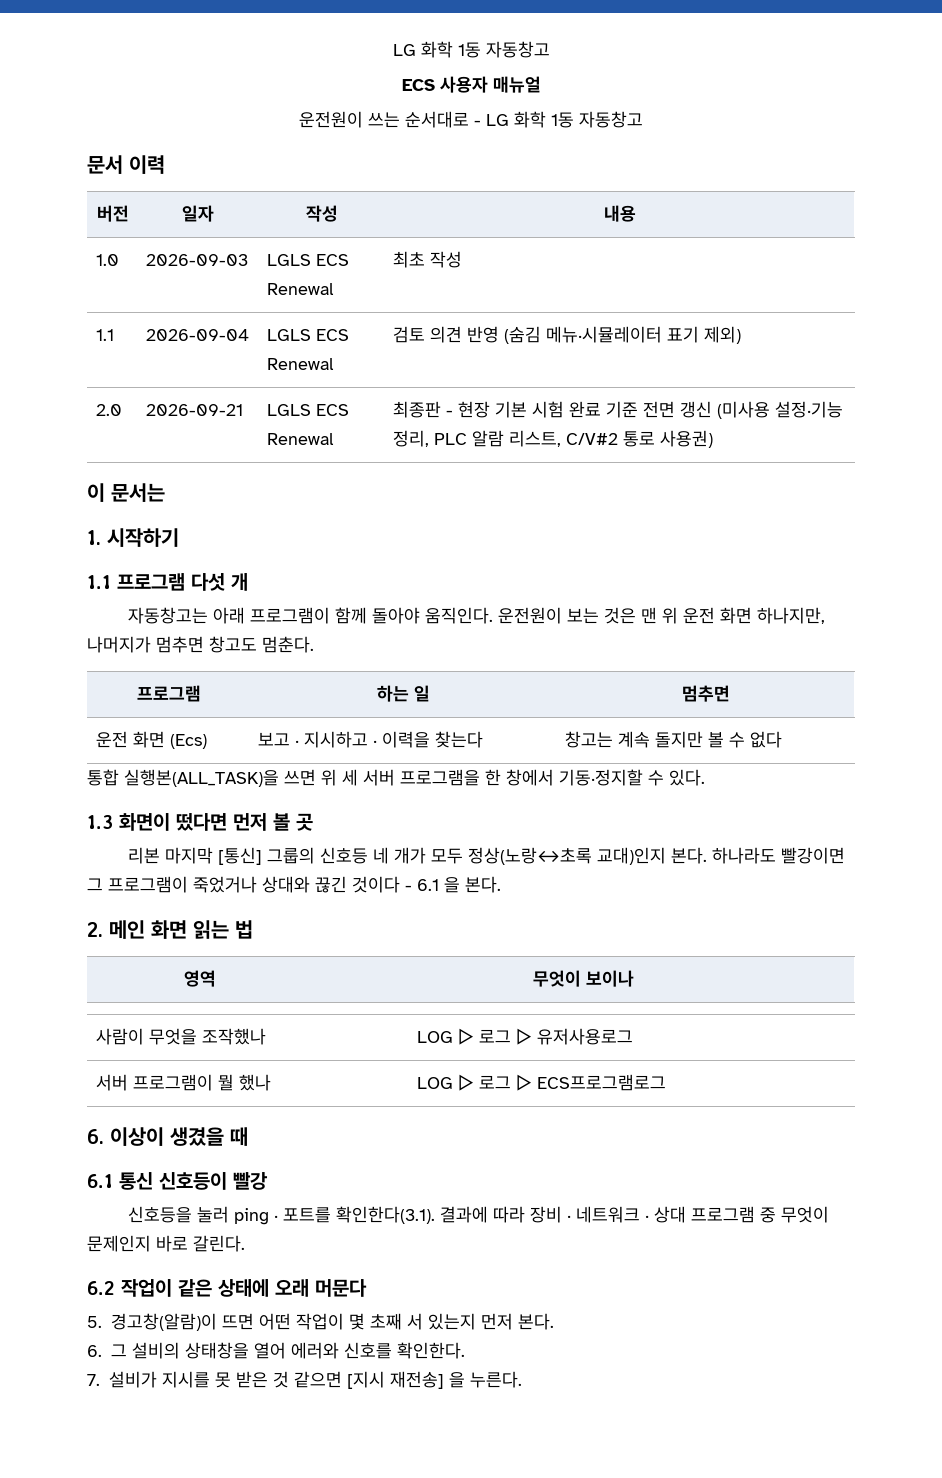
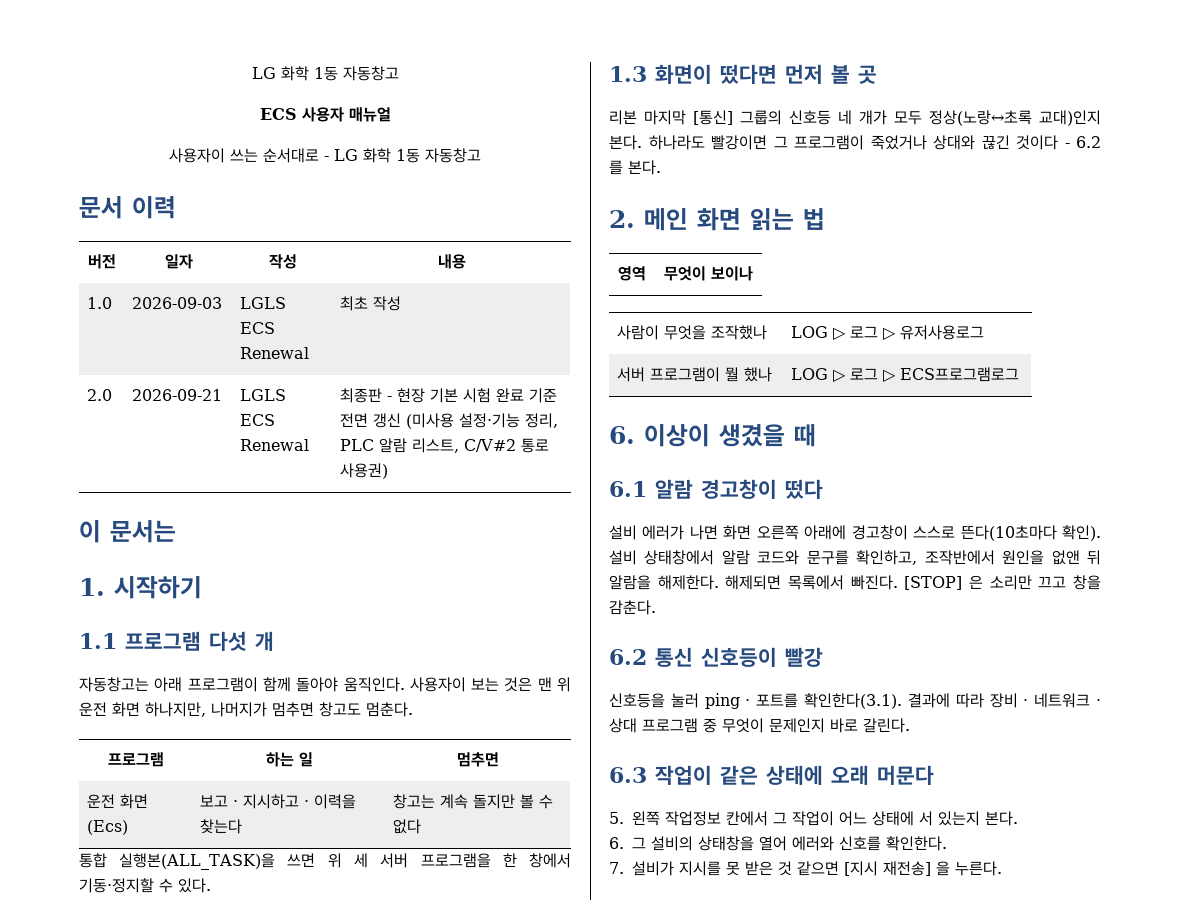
[299,111,363,128] 운전원이 -> [169,148,225,163] 사용자이
[95,329,114,341] [145,329,249,341] [266,329,349,341] [266,358,334,370] [392,326,741,344] // 1.1 | 2026-09-04 | LGLS ECS Renewal | 검토 의견 반영 (숨김 메뉴·시뮬레이터 표기 제외) -> (402, 303) none
[497,607,562,624] 운전원이 -> [409,677,466,692] 사용자이
[417,877,460,893] 6.1 을 -> [1076,136,1101,148] [609,160,623,175] 6.2 를
(113, 1181) none -> [655,479,823,499] [609,525,1101,541] [609,550,1101,565] [609,575,1101,590] [609,600,656,615] [609,649,647,665] 알람 경고창이 떴다 // 설비 에러가 나면 화면 오른쪽 아래에 경고창이 스스로 뜬다(10초마다 확인). 설비 상태창에서 알람 코드와 문구를 확인하고, 조작반에서 원인을 없앤 뒤 알람을 해제한다. 해제되면 목록에서 빠진다. [STOP] 은 소리만 끄고 창을 감춘다. // 6.2
[87,1281,115,1295] 6.2 -> [609,767,647,783] 6.3
[111,1313,402,1331] 경고창(알람)이 뜨면 어떤 작업이 몇 초째 -> [632,811,915,826] 왼쪽 작업정보 칸에서 그 작업이 어느 상태에
[481,1313,513,1330] 먼저 -> (981, 818) none

